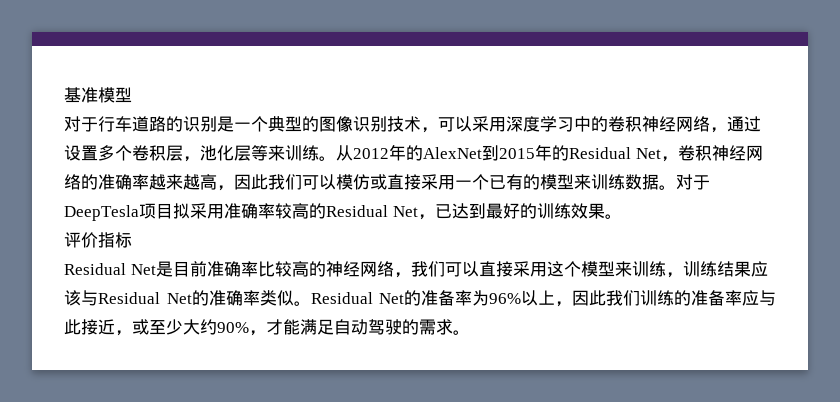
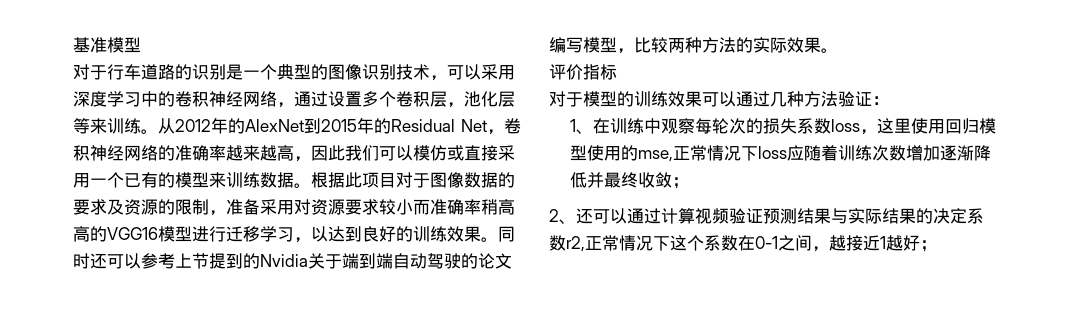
[676,174,710,190] [64,203,622,221] [64,232,132,248] [64,261,768,278] [64,290,776,307] [64,319,470,336] 对于DeepTesla项目拟采用准确率较高的Residual Net，已达到最好的训练效果。 // 评价指标 // Residual Net是目前准确率比较高的神经网络，我们可以直接采用这个模型来训练，训练结果应该与Residual Net的准确率类似。Residual Net的准备率为96%以上，因此我们训练的准备率应与此接近，或至少大约90%，才能满足自动驾驶的需求。 -> [311,172,515,188] [73,199,515,216] [73,226,515,243] [73,253,512,269] [549,37,838,54] [549,64,617,80] [549,91,889,107] [570,118,997,135] [570,145,992,162] [570,172,690,189] [549,208,984,224] [549,235,937,252] 根据此项目对于图像数据的要求及资源的限制，准备采用对资源要求较小而准确率稍高高的VGG16模型进行迁移学习，以达到良好的训练效果。同时还可以参考上节提到的Nvidia关于端到端自动驾驶的论文编写模型，比较两种方法的实际效果。 // 评价指标 // 对于模型的训练效果可以通过几种方法验证： // 1、在训练中观察每轮次的损失系数loss，这里使用回归模型使用的mse,正常情况下loss应随着训练次数增加逐渐降低并最终收敛； // 2、还可以通过计算视频验证预测结果与实际结果的决定系数r2,正常情况下这个系数在0-1之间，越接近1越好；

